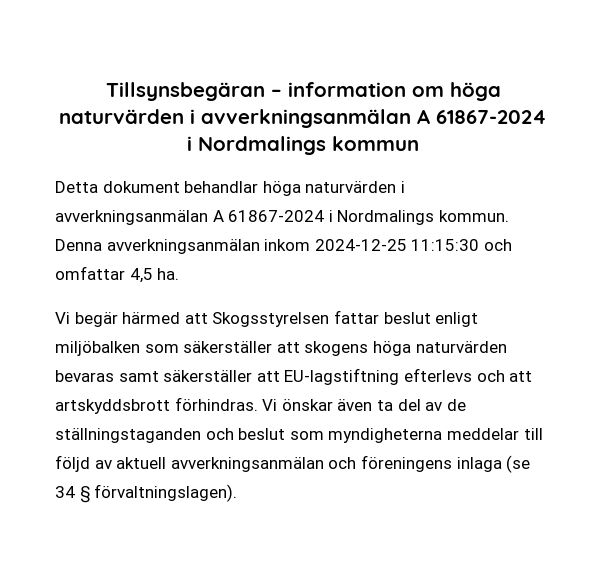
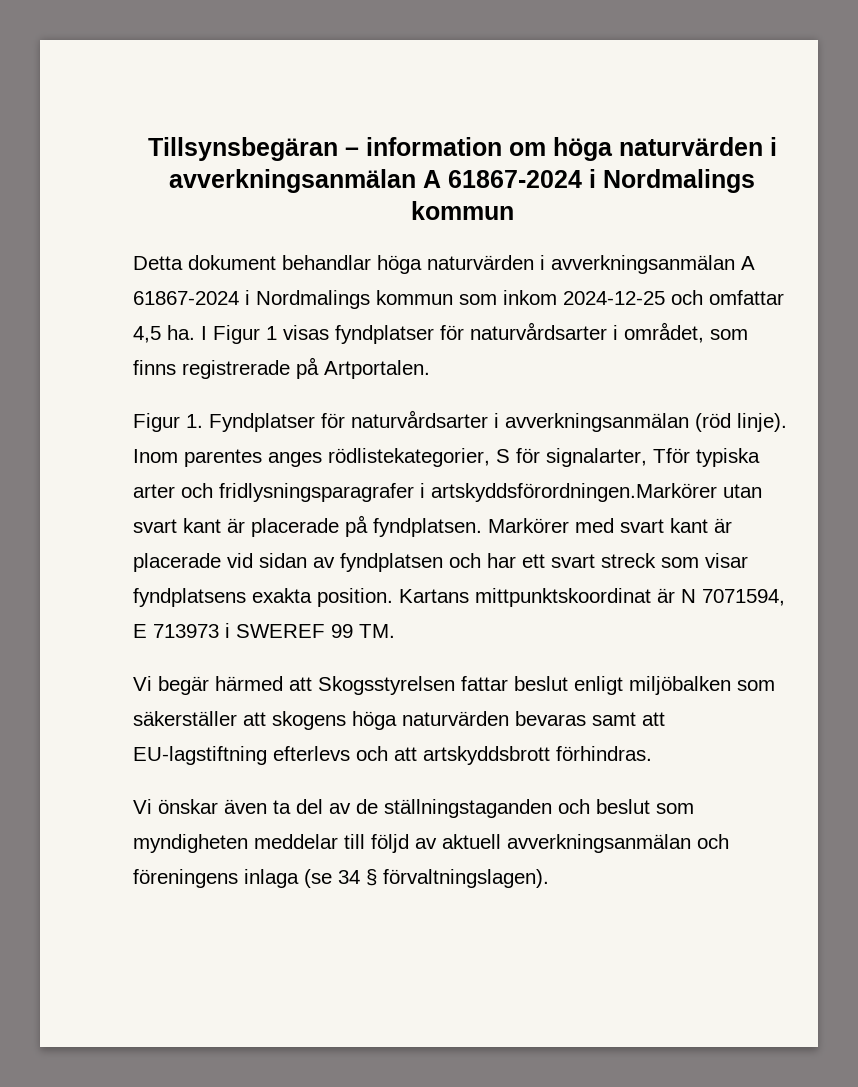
[438,210,509,222] [55,239,260,254] kommun. Denna avverkningsanmälan -> [376,290,497,305] kommun som
[411,239,480,251] 11:15:30 -> (665, 298) none
(180, 274) none -> [201,322,748,344] [133,357,430,379] [133,410,787,432] [133,448,760,467] [133,483,762,502] [133,515,732,537] [133,553,748,572] [133,588,785,607] [133,623,395,638] I Figur 1 visas fyndplatser för naturvårdsarter i området, som finns registrerade på Artportalen. // Figur 1. Fyndplatser för naturvårdsarter i avverkningsanmälan (röd linje). Inom parentes anges rödlistekategorier, S för signalarter, Tför typiska arter och fridlysningsparagrafer i artskyddsförordningen.Markörer utan svart kant är placerade på fyndplatsen. Markörer med svart kant är placerade vid sidan av fyndplatsen och har ett svart streck som visar fyndplatsens exakta position. Kartans mittpunktskoordinat är N 7071594, E 713973 i SWEREF 99 TM.
[163,370,253,382] säkerställer -> (636, 719) none
(258, 404) none -> (652, 753) //
[328,428,443,443] myndigheterna -> [133,834,248,853] myndigheten

